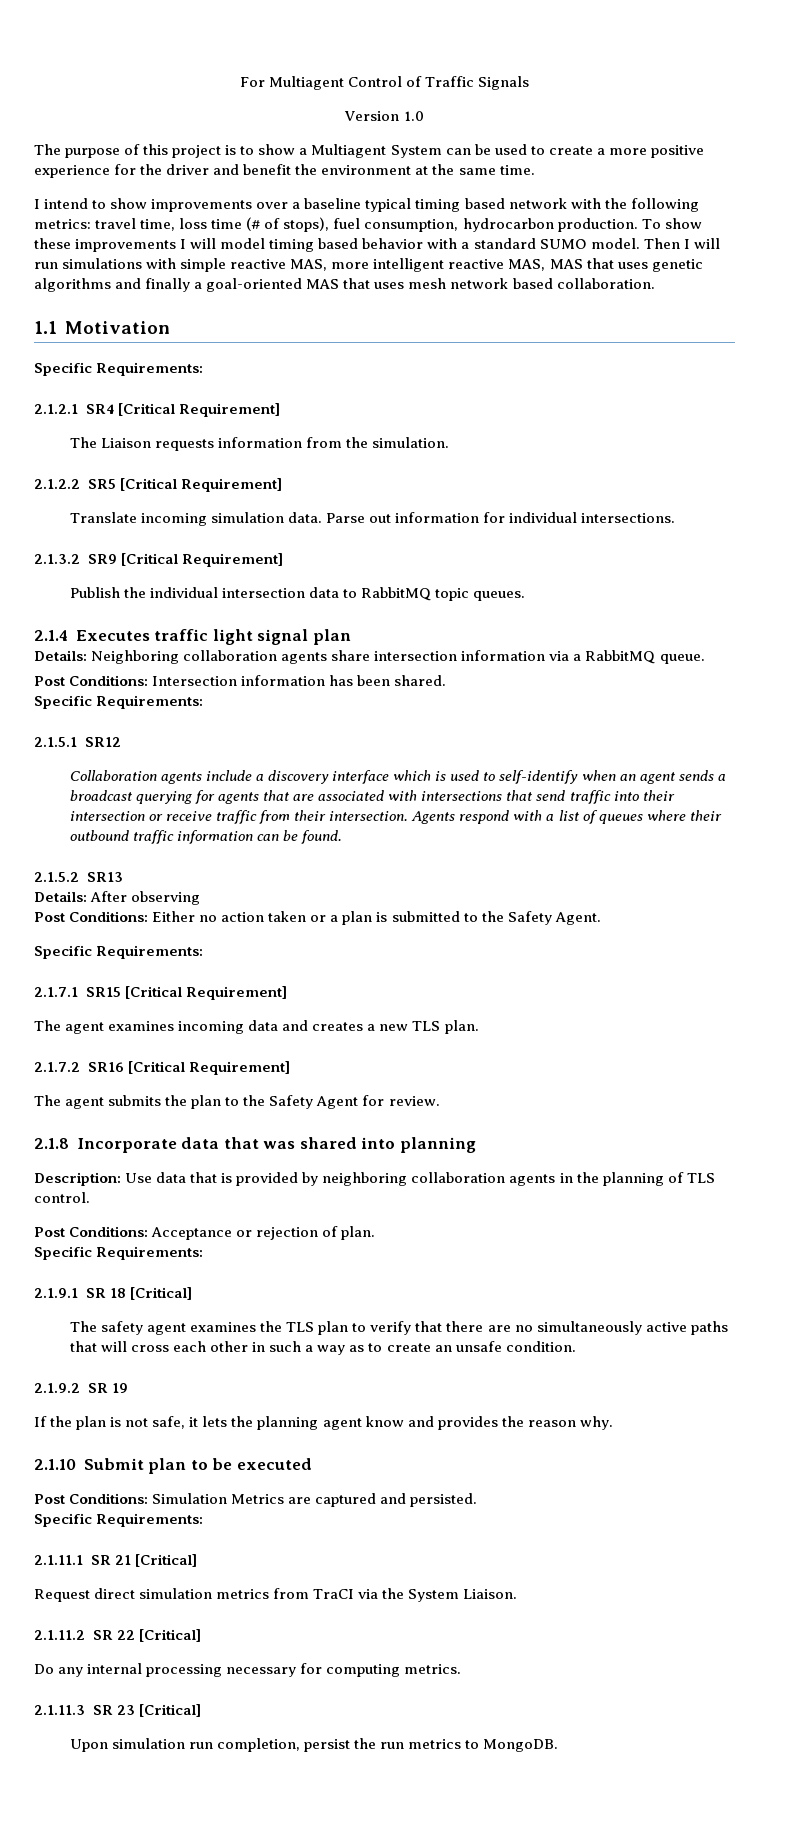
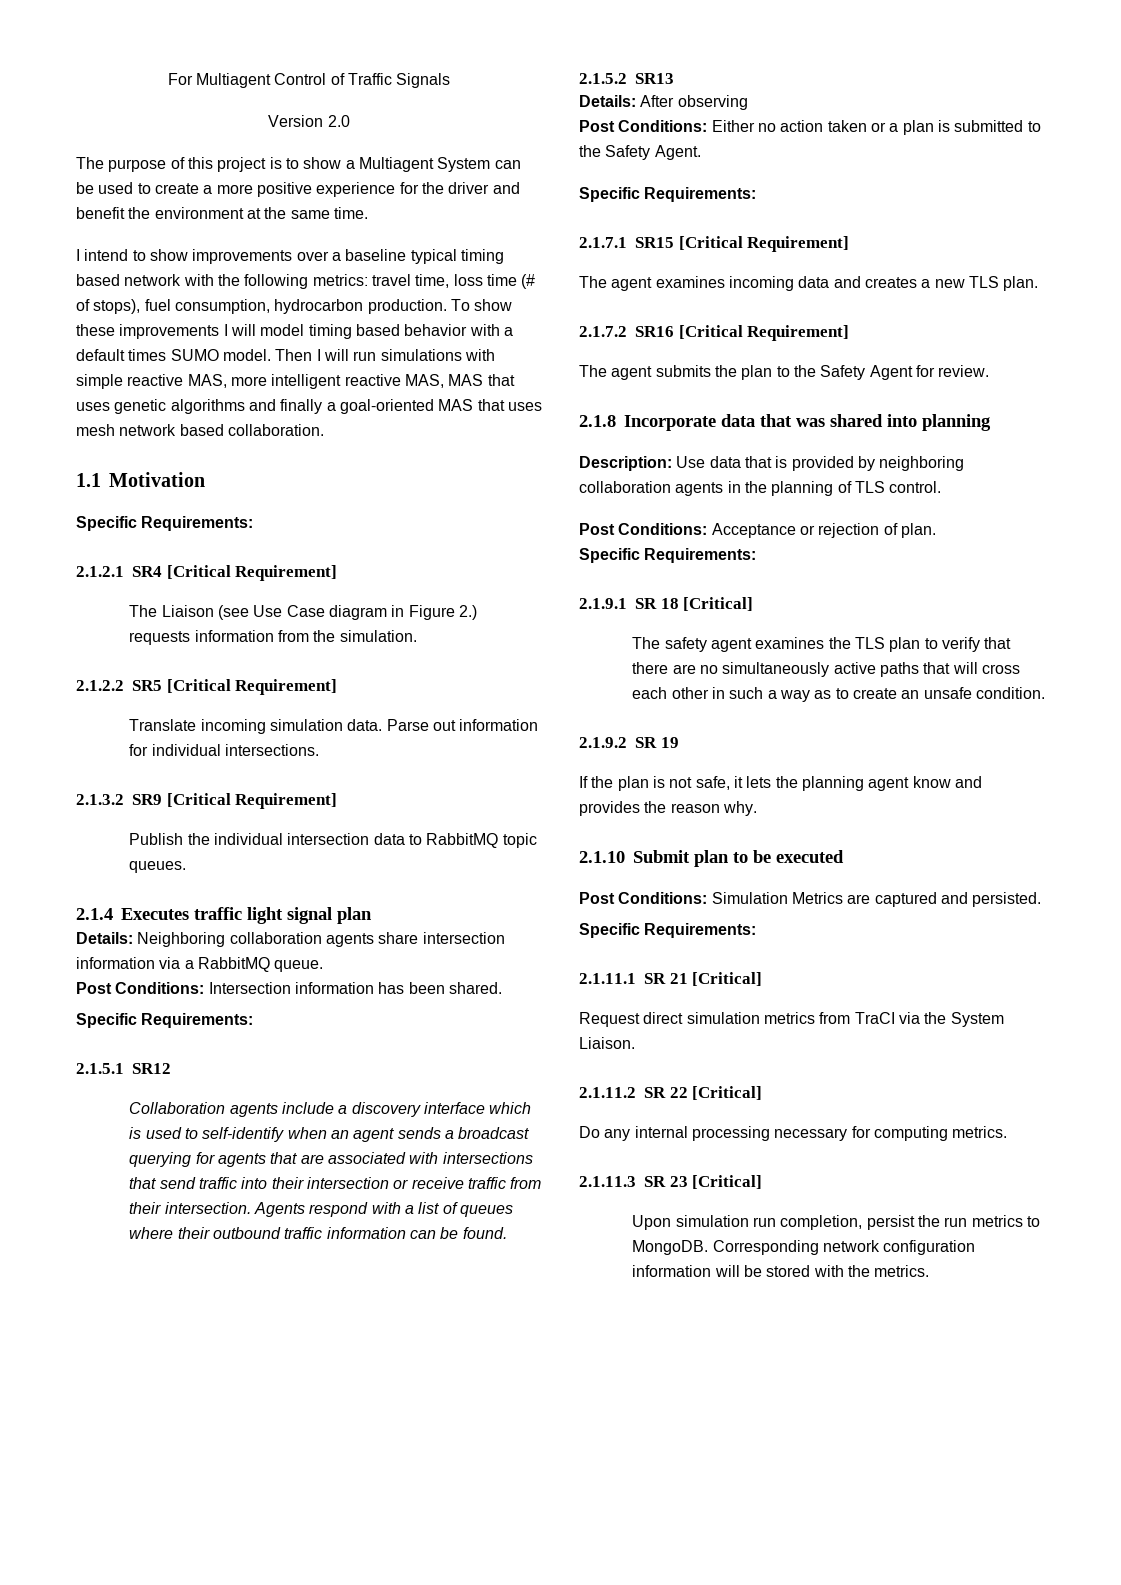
[403,111,424,121] 1.0 -> [327,115,350,127] 2.0
[473,238,536,249] standard -> [76,349,167,361] default times
(152, 443) none -> [218,605,478,620] (see Use Case diagram in Figure 2.)
(559, 1745) none -> [712,1240,976,1255] [632,1265,930,1277] Corresponding network configuration information will be stored with the metrics.

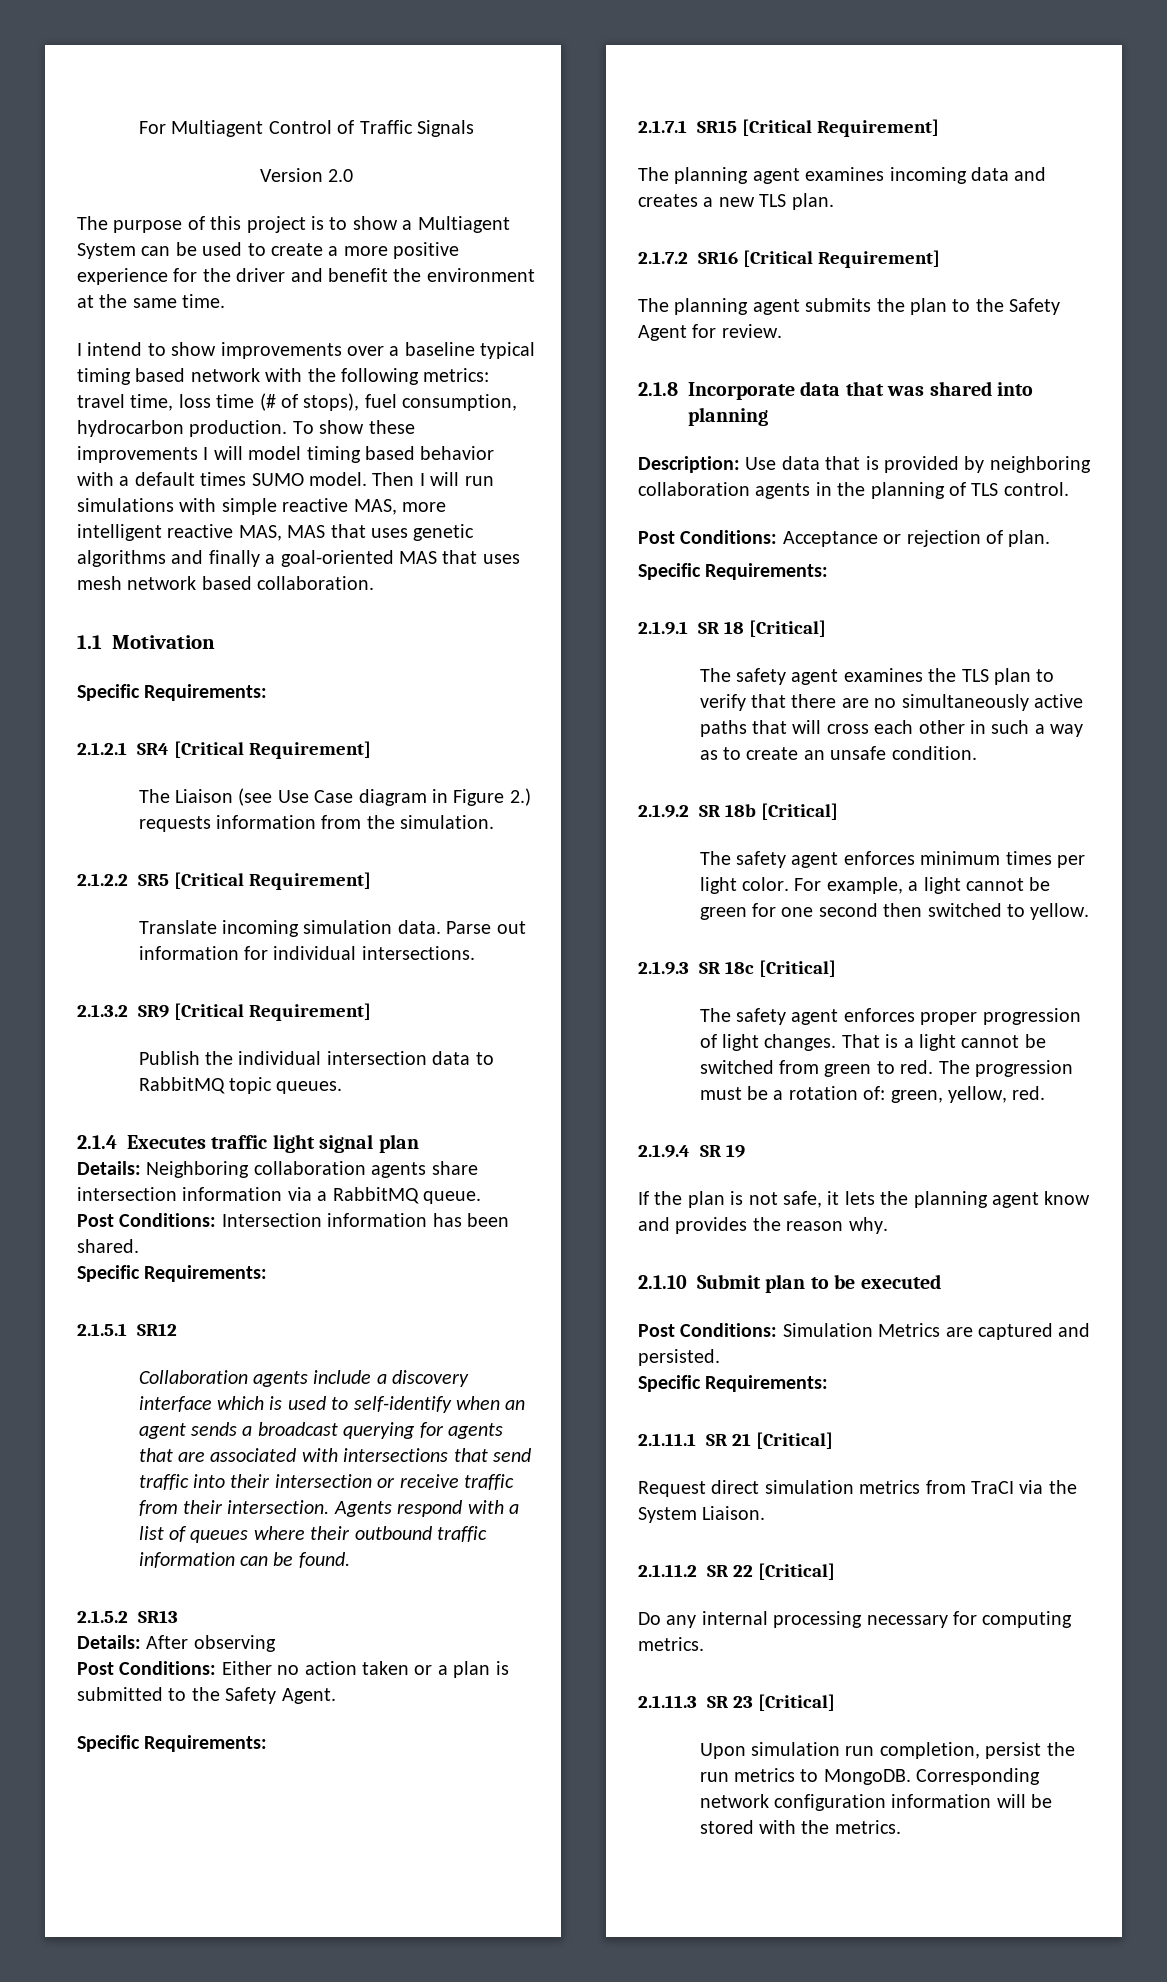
(607, 282) none -> [674,167,749,184] planning
(607, 371) none -> [674,298,749,315] planning
(657, 742) none -> [725,803,839,820] [699,851,1086,868] [699,877,1051,894] [699,903,1090,920] [638,960,837,977] [699,1008,1081,1025] [699,1034,1046,1051] [699,1060,1074,1077] [699,1086,1046,1103] [638,1144,721,1158] 18b [Critical] // The safety agent enforces minimum times per light color. For example, a light cannot be green for one second then switched to yellow. // 2.1.9.3 SR 18c [Critical] // The safety agent enforces proper progression of light changes. That is a light cannot be switched from green to red. The progression must be a rotation of: green, yellow, red. // 2.1.9.4 SR

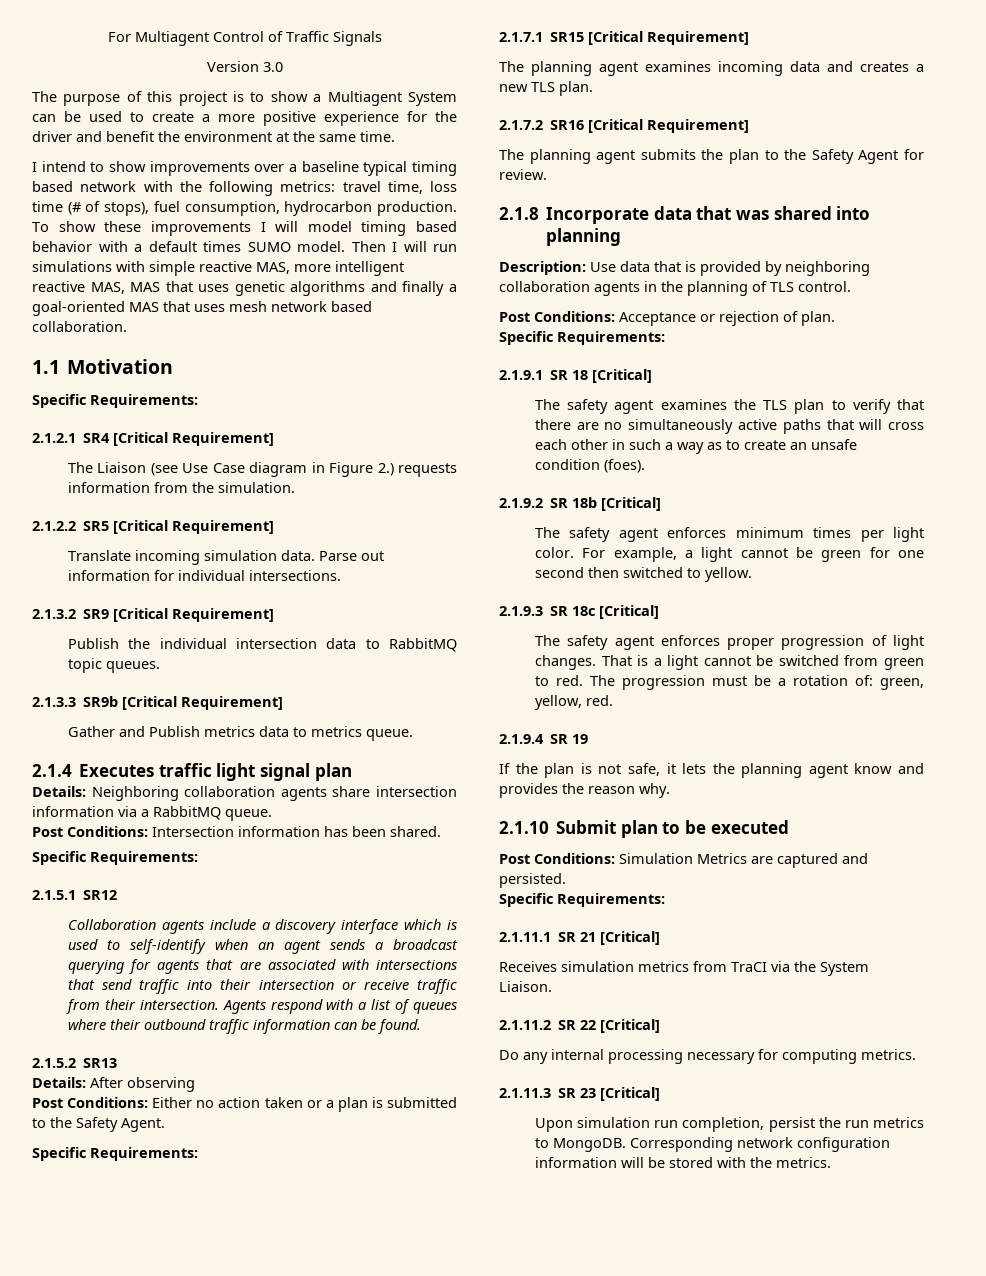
[328,169,354,182] 2.0 -> [262,62,283,72] 3.0
(343, 1087) none -> [32,696,284,710] [67,726,413,741] // 2.1.3.3 SR9b [Critical Requirement] // Gather and Publish metrics data to metrics queue.
[891,746,977,760] condition. -> [534,459,645,473] condition (foes).
[638,1480,760,1497] Request direct -> [499,961,557,972] Receives

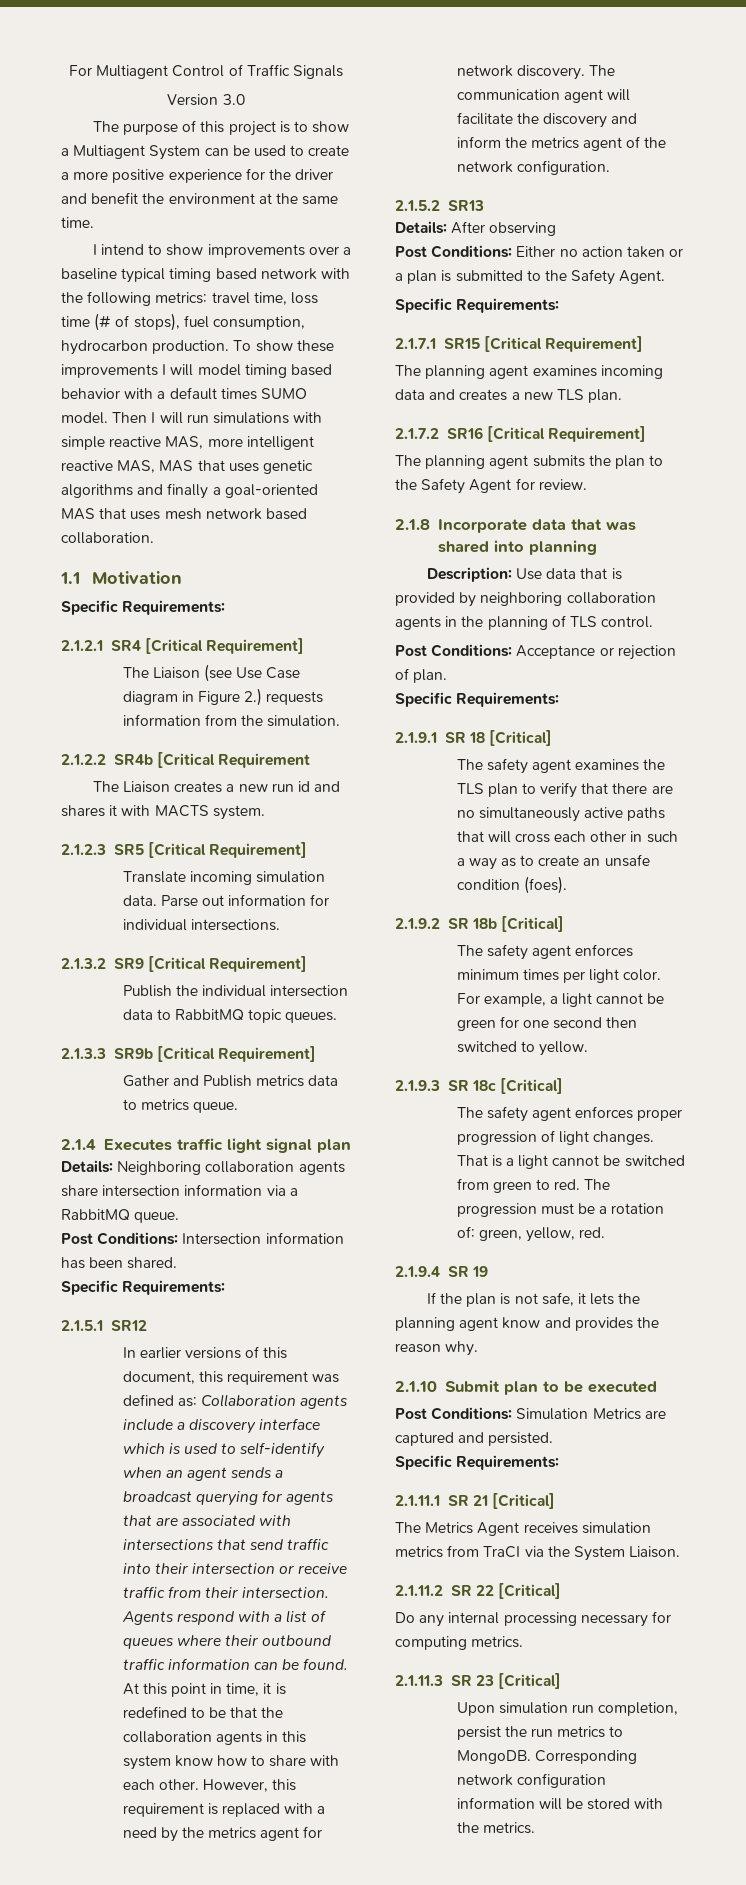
(76, 526) none -> [113,752,311,768] [92,781,341,793] [61,805,265,820] [61,844,106,855] SR4b [Critical Requirement // The Liaison creates a new run id and shares it with MACTS system. // 2.1.2.3
(118, 895) none -> [122,1346,288,1359] [122,1371,340,1385] [122,1394,197,1407] In earlier versions of this document, this requirement was defined as:
(421, 1026) none -> [122,1683,286,1697] [122,1706,284,1718] [122,1731,307,1745] [122,1755,340,1770] [122,1779,297,1792] [122,1803,326,1817] [122,1826,323,1842] [456,65,615,80] [456,89,630,103] [456,112,638,128] [456,136,667,151] [456,160,610,175] At this point in time, it is redefined to be that the collaboration agents in this system know how to share with each other. However, this requirement is replaced with a need by the metrics agent for network discovery. The communication agent will facilitate the discovery and inform the metrics agent of the network configuration.
[499,961,557,972] Receives -> [395,1522,578,1536] The Metrics Agent receives

